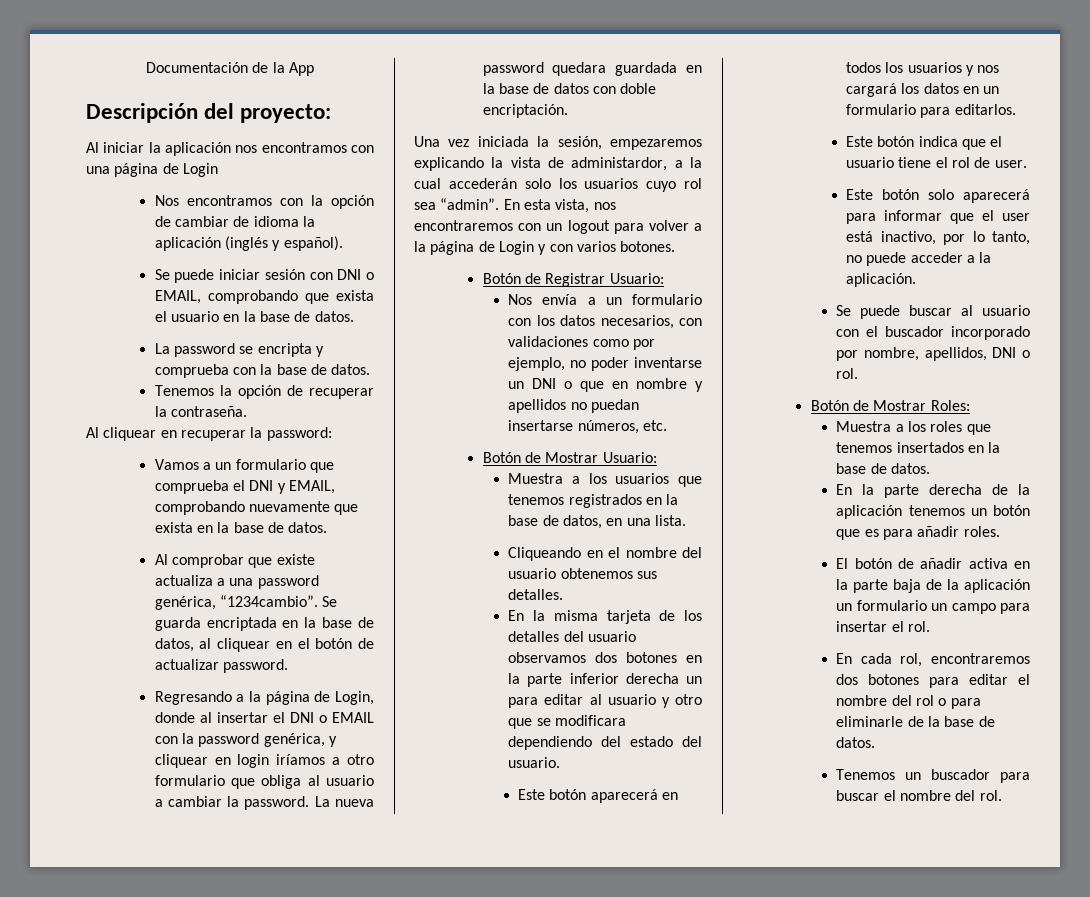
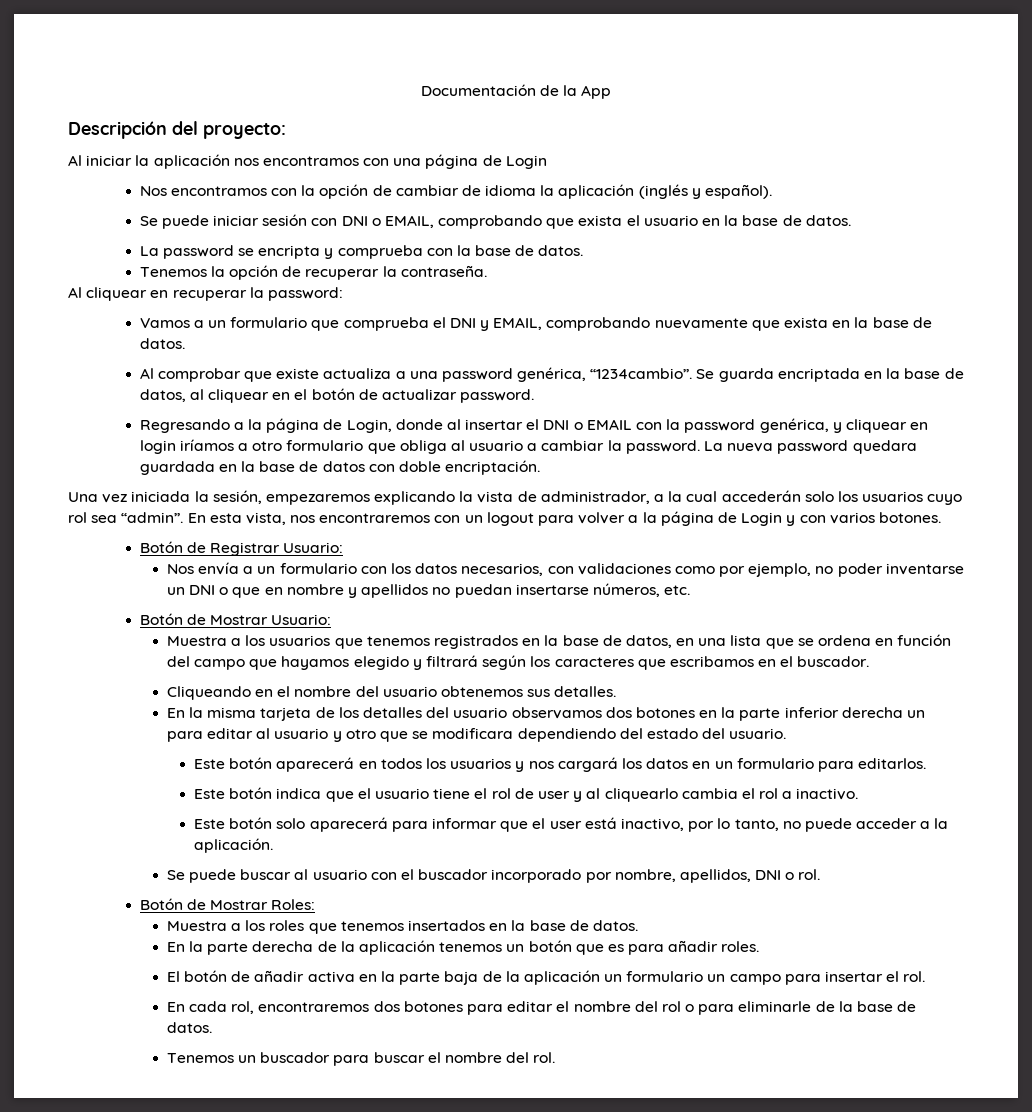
[571,157,668,171] administardor, -> [540,491,650,504] administrador,
[654,515,686,526] lista. -> [730,634,952,649] [166,655,870,670] lista que se ordena en función del campo que hayamos elegido y filtrará según los caracteres que escribamos en el buscador.
[994,160,1027,168] user. -> [537,788,859,802] user y al cliquearlo cambia el rol a inactivo.

